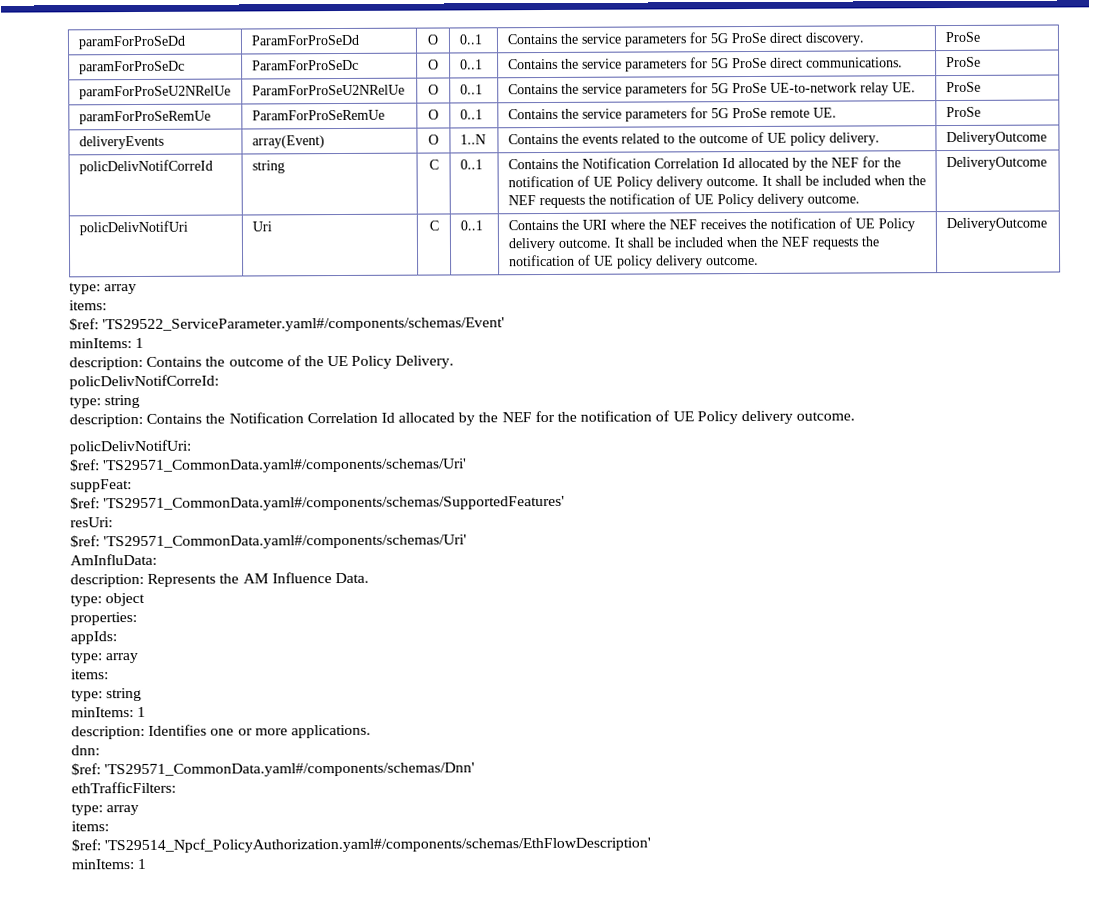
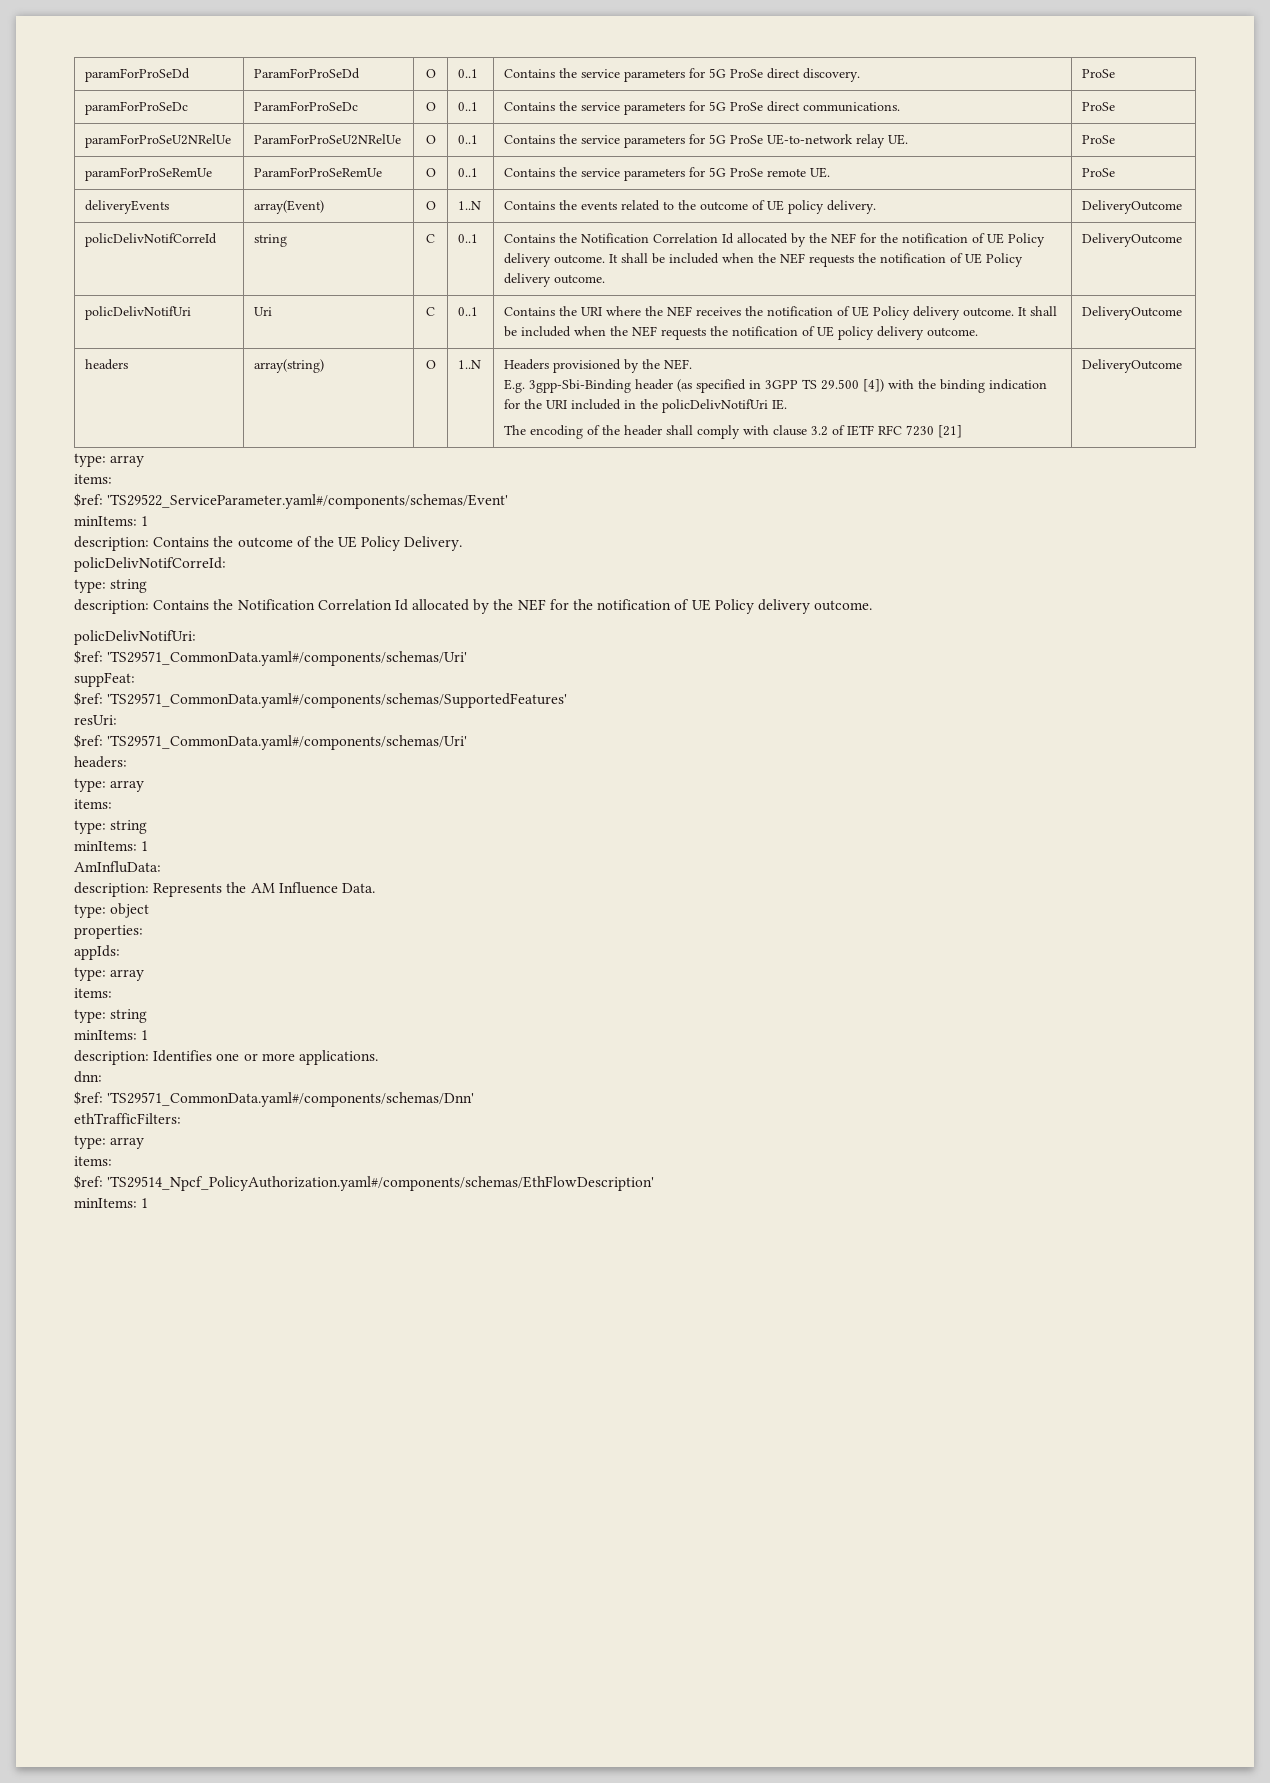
(1047, 224) none -> [85,359,129,370] [254,359,325,373] [425,360,436,369] [458,360,482,369] [504,359,693,373] [504,379,1048,393] [504,399,788,413] [504,425,963,439] [1082,359,1183,373] // headers | array(string) | O | 1..N | Headers provisioned by the NEF. // E.g. 3gpp-Sbi-Binding header (as specified in 3GPP TS 29.500 [4]) with the binding indication for the URI included in the policDelivNotifUri IE. // The encoding of the header shall comply with clause 3.2 of IETF RFC 7230 [21] | DeliveryOutcome
(468, 542) none -> [74,756,127,768] [74,778,145,792] [74,799,112,809] [74,820,148,834] [74,841,149,851] // headers: // type: array // items: // type: string // minItems: 1

